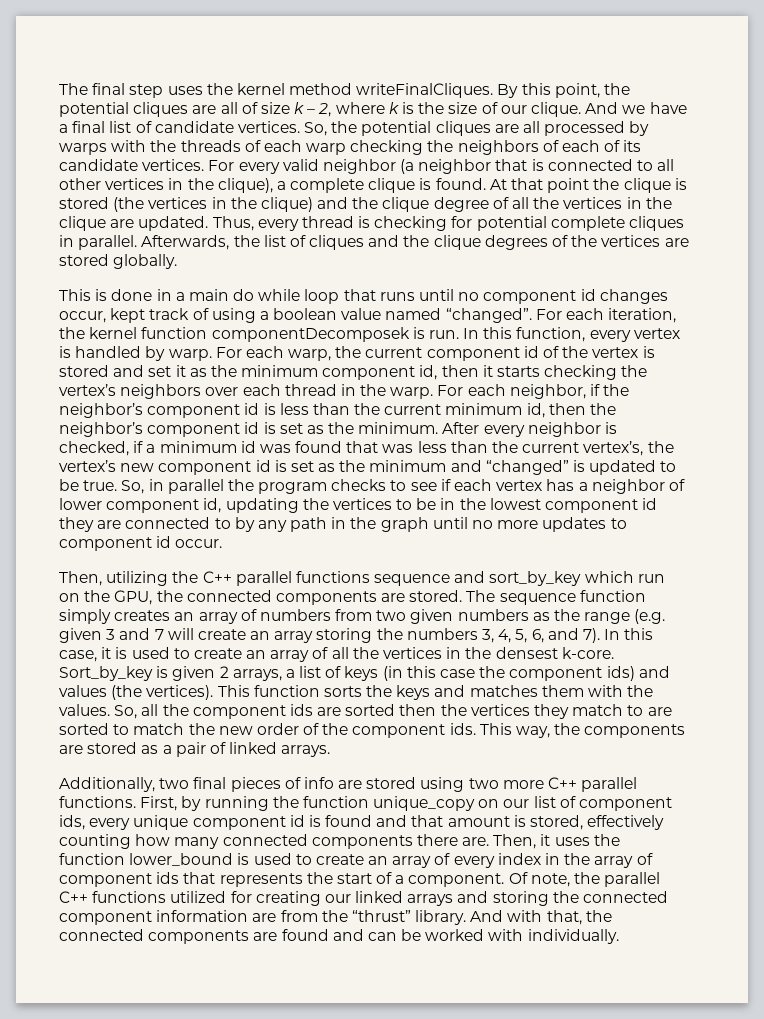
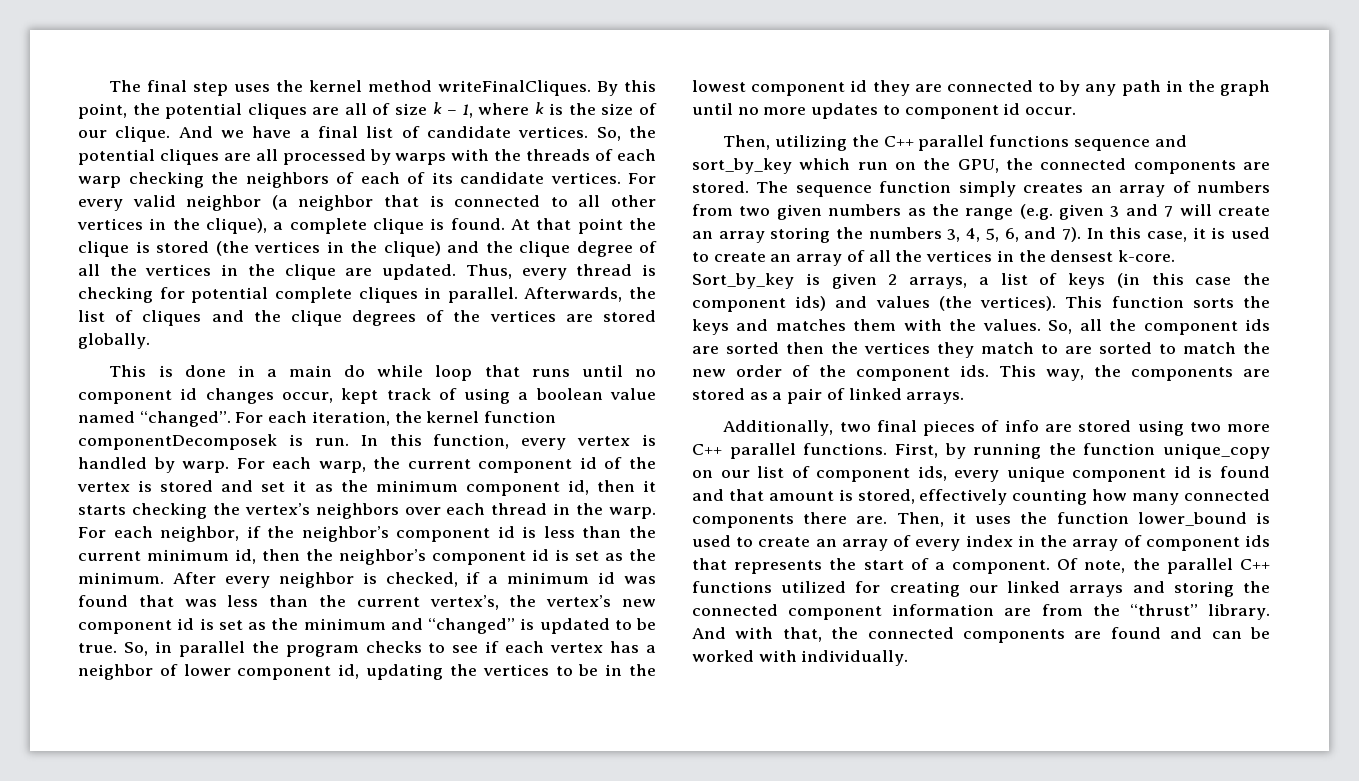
[318,103,332,117] 2, -> [461,104,473,118] 1,

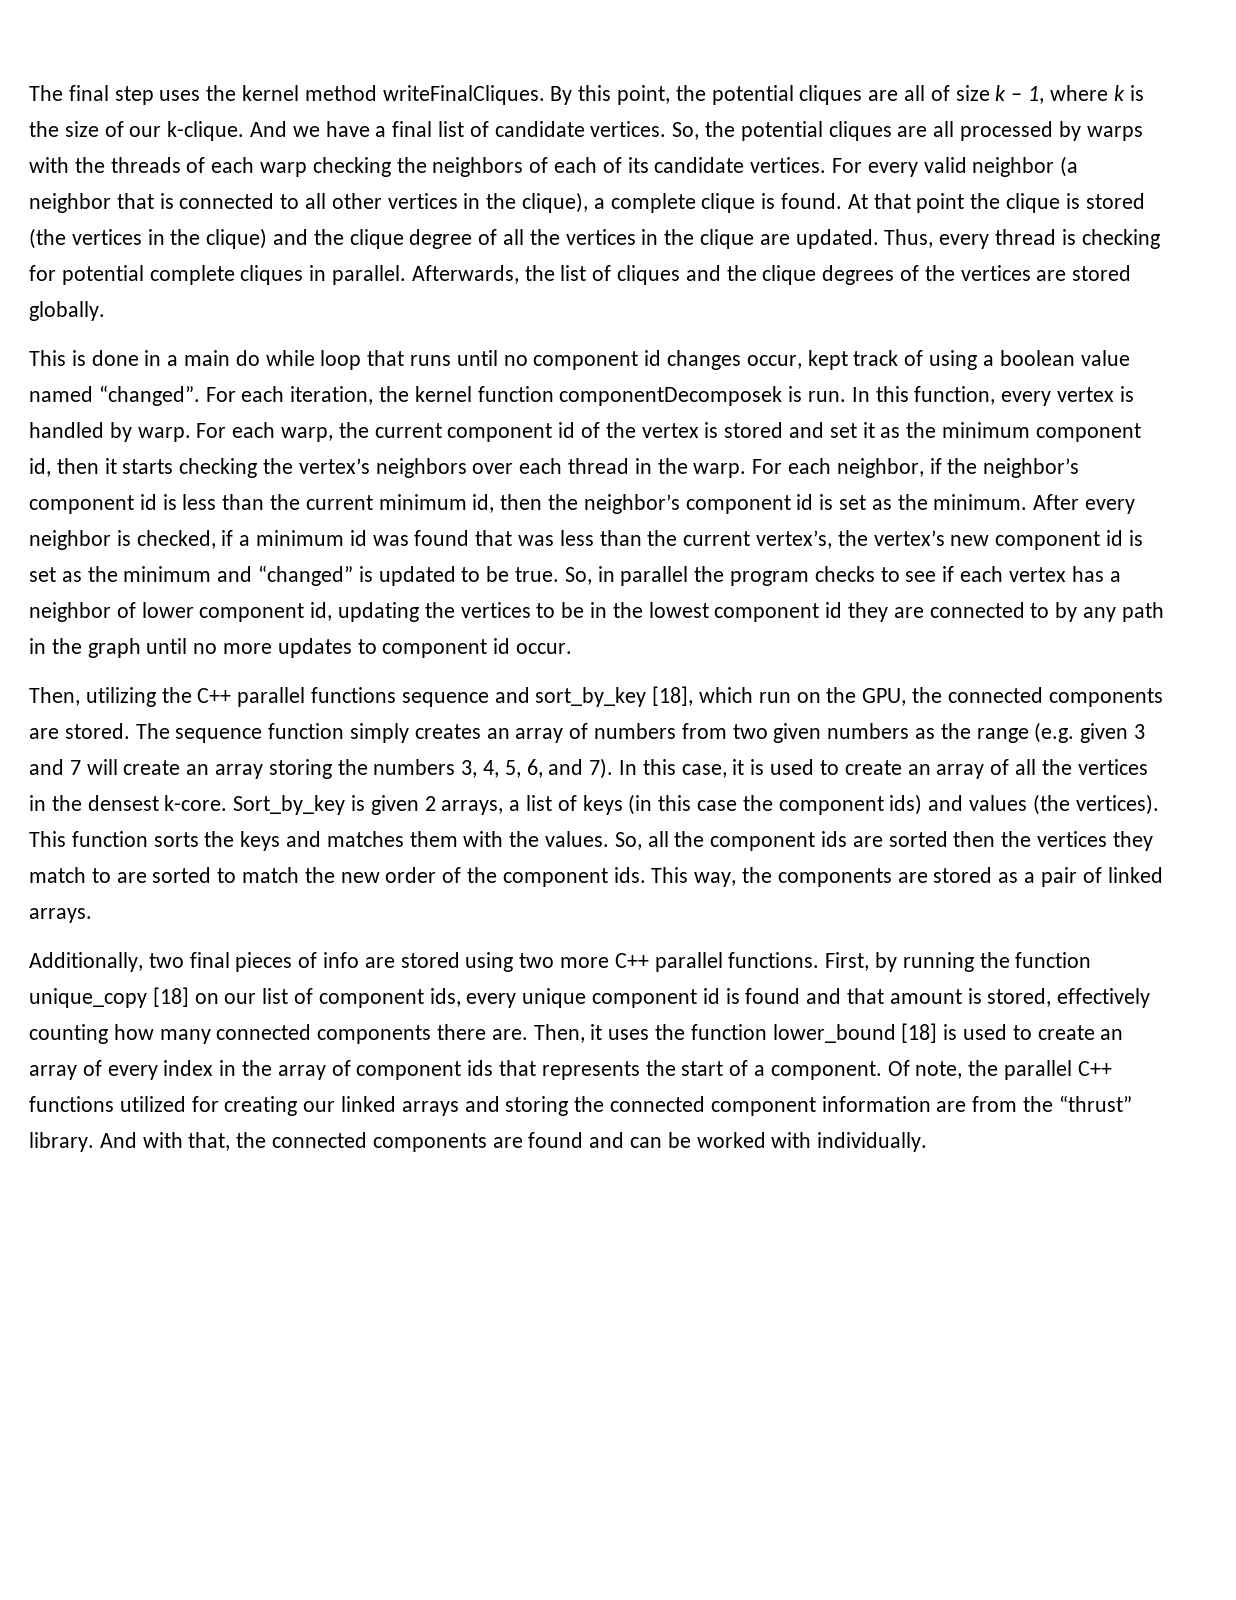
[115,126,171,142] clique. -> [167,121,245,141] k-clique.
(792, 166) none -> [652,686,694,706] [18],
(1270, 451) none -> [152,987,189,1007] [18]
(1247, 519) none -> [901,1023,938,1043] [18]

